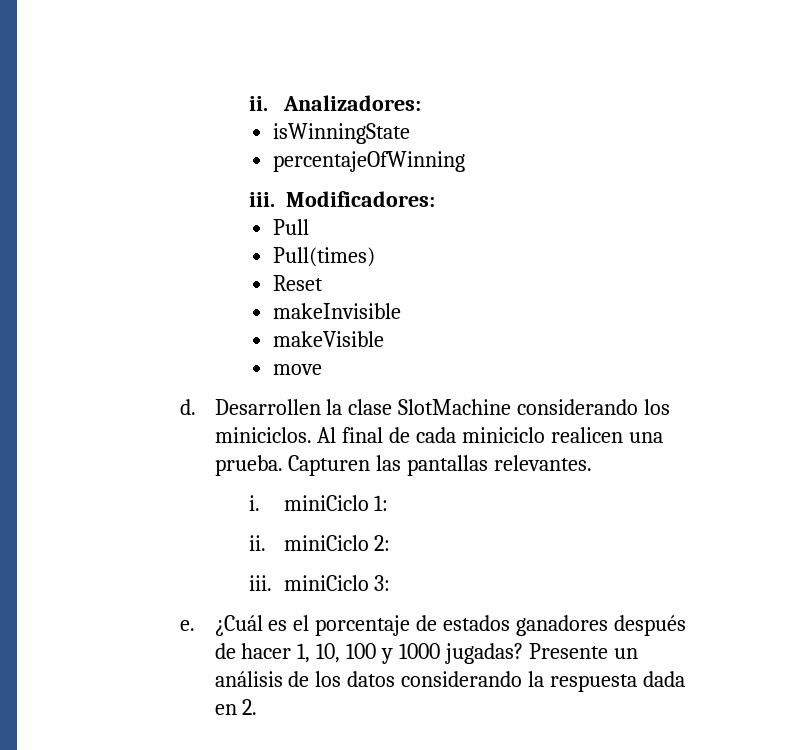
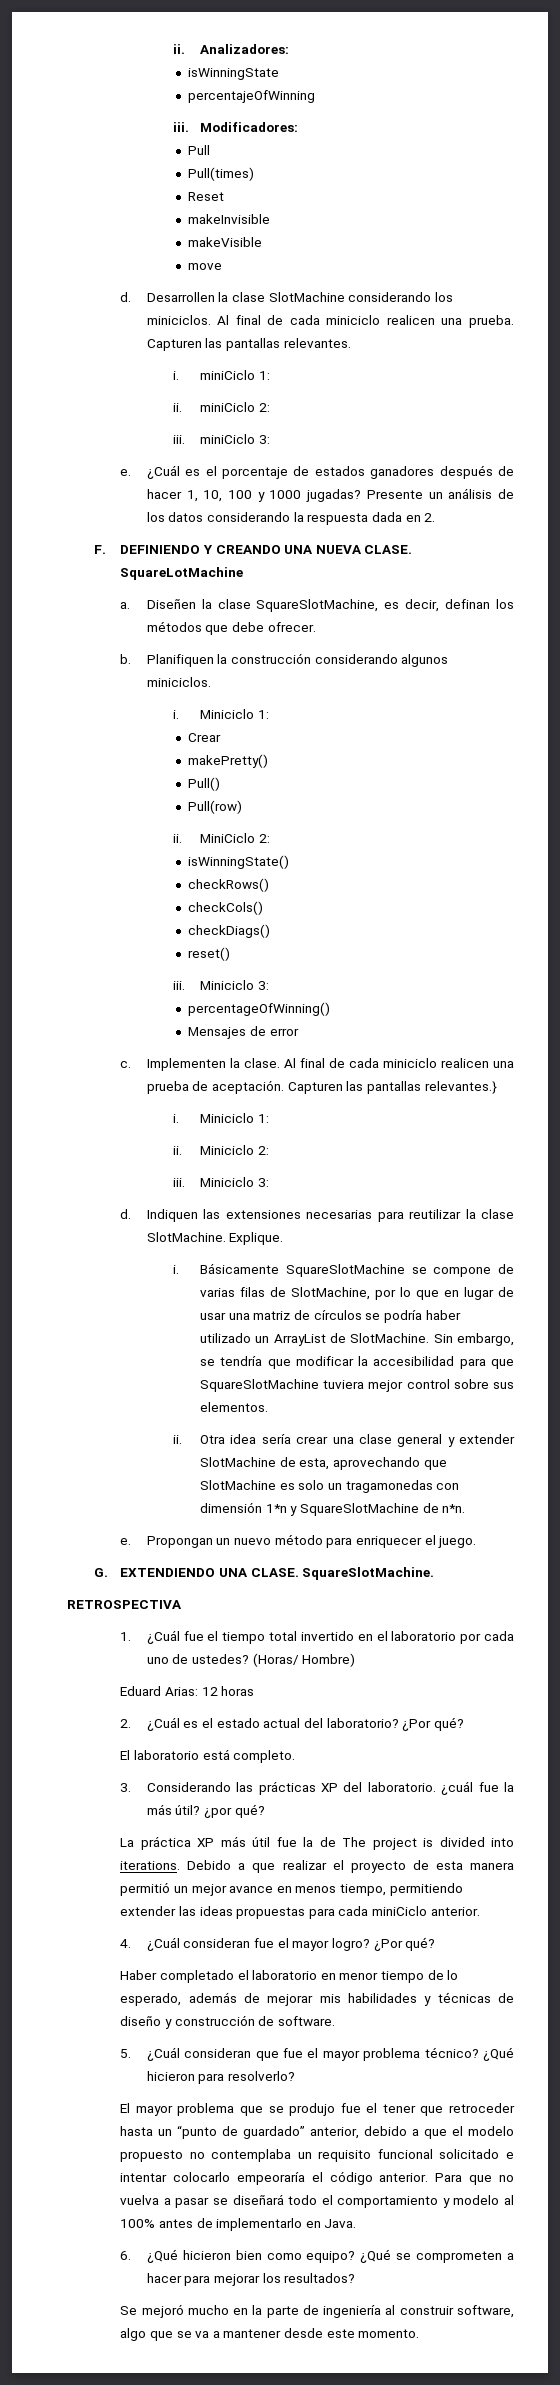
(258, 707) none -> [93,545,413,554] [120,567,244,580] [120,599,515,612] [146,621,316,635] [120,653,449,667] [146,677,211,687] [173,709,269,719] [188,733,222,742] [188,754,269,768] [188,777,221,791] [188,800,243,814] [173,833,270,843] [188,855,290,869] [188,878,270,892] [188,901,264,915] [188,924,271,938] [188,947,231,961] [173,980,269,990] [188,1002,331,1016] [188,1026,299,1039] [120,1058,514,1071] [146,1080,497,1094] [173,1113,269,1123] [173,1145,269,1155] [173,1177,269,1187] [120,1209,514,1222] [146,1232,284,1245] [173,1263,514,1277] [200,1287,514,1300] [200,1310,461,1323] [200,1333,514,1346] [200,1356,514,1369] [200,1379,514,1392] [200,1402,269,1412] [173,1434,515,1447] [200,1457,447,1470] [200,1480,460,1493] [200,1502,466,1516] [120,1534,477,1548] [93,1567,435,1580] [67,1600,182,1609] [120,1630,514,1644] [146,1653,356,1667] [120,1686,255,1696] [120,1717,464,1731] [120,1749,296,1763] [120,1781,514,1795] [146,1804,265,1818] [120,1836,514,1850] [120,1860,514,1873] [120,1882,463,1896] [120,1906,480,1919] [120,1937,436,1951] [120,1970,459,1983] [120,1992,514,2006] [120,2015,335,2029] [120,2047,514,2061] [146,2071,296,2084] [120,2103,516,2116] [120,2125,514,2139] [120,2149,514,2162] [120,2171,514,2185] [120,2194,515,2208] [120,2218,357,2231] [120,2249,514,2263] [146,2273,356,2286] [120,2304,514,2318] [120,2328,420,2341] // F. DEFINIENDO Y CREANDO UNA NUEVA CLASE. SquareLotMachine // a. Diseñen la clase SquareSlotMachine, es decir, definan los métodos que debe ofrecer. // b. Planifiquen la construcción considerando algunos miniciclos. // i. Miniciclo 1: // Crear // makePretty() // Pull() // Pull(row) // ii. MiniCiclo 2: // isWinningState() // checkRows() // checkCols() // checkDiags() // reset() // iii. Miniciclo 3: // percentageOfWinning() // Mensajes de error // c. Implementen la clase. Al final de cada miniciclo realicen una prueba de aceptación. Capturen las pantallas relevantes.} // i. Miniciclo 1: // ii. Miniciclo 2: // iii. Miniciclo 3: // d. Indiquen las extensiones necesarias para reutilizar la clase SlotMachine. Explique. // i. Básicamente SquareSlotMachine se compone de varias filas de SlotMachine, por lo que en lugar de usar una matriz de círculos se podría haber utilizado un ArrayList de SlotMachine. Sin embargo, se tendría que modificar la accesibilidad para que SquareSlotMachine tuviera mejor control sobre sus elementos. // ii. Otra idea sería crear una clase general y extender SlotMachine de esta, aprovechando que SlotMachine es solo un tragamonedas con dimensión 1*n y SquareSlotMachine de n*n. // e. Propongan un nuevo método para enriquecer el juego. // G. EXTENDIENDO UNA CLASE. SquareSlotMachine. // RETROSPECTIVA // 1. ¿Cuál fue el tiempo total invertido en el laboratorio por cada uno de ustedes? (Horas/ Hombre) // Eduard Arias: 12 horas // 2. ¿Cuál es el estado actual del laboratorio? ¿Por qué? // El laboratorio está completo. // 3. Considerando las prácticas XP del laboratorio. ¿cuál fue la más útil? ¿por qué? // La práctica XP más útil fue la de The project is divided into iterations. Debido a que realizar el proyecto de esta manera permitió un mejor avance en menos tiempo, permitiendo extender las ideas propuestas para cada miniCiclo anterior. // 4. ¿Cuál consideran fue el mayor logro? ¿Por qué? // Haber completado el laboratorio en menor tiempo de lo esperado, además de mejorar mis habilidades y técnicas de diseño y construcción de software. // 5. ¿Cuál consideran que fue el mayor problema técnico? ¿Qué hicieron para resolverlo? // El mayor problema que se produjo fue el tener que retroceder hasta un “punto de guardado” anterior, debido a que el modelo propuesto no contemplaba un requisito funcional solicitado e intentar colocarlo empeoraría el código anterior. Para que no vuelva a pasar se diseñará todo el comportamiento y modelo al 100% antes de implementarlo en Java. // 6. ¿Qué hicieron bien como equipo? ¿Qué se comprometen a hacer para mejorar los resultados? // Se mejoró mucho en la parte de ingeniería al construir software, algo que se va a mantener desde este momento.

